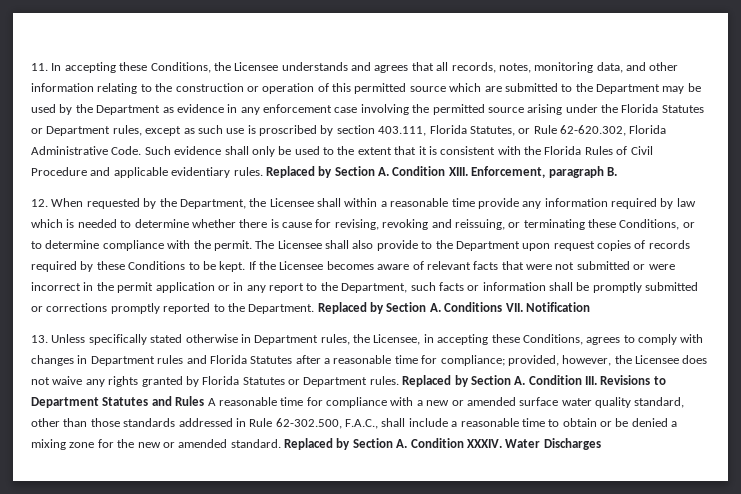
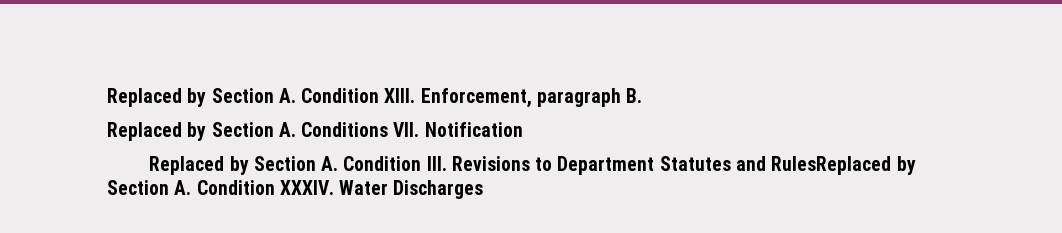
[31,62,679,73] [31,83,701,94] [31,104,704,115] [31,125,667,136] [31,146,653,157] [31,167,263,178] 11. In accepting these Conditions, the Licensee understands and agrees that all records, notes, monitoring data, and other information relating to the construction or operation of this permitted source which are submitted to the Department may be used by the Department as evidence in any enforcement case involving the permitted source arising under the Florida Statutes or Department rules, except as such use is proscribed by section 403.111, Florida Statutes, or Rule 62-620.302, Florida Administrative Code. Such evidence shall only be used to the extent that it is consistent with the Florida Rules of Civil Procedure and applicable evidentiary rules. -> (107, 97) none
[31,198,696,209] [31,219,695,230] [31,240,690,251] [31,261,675,272] [31,282,699,293] [31,303,315,314] 12. When requested by the Department, the Licensee shall within a reasonable time provide any information required by law which is needed to determine whether there is cause for revising, revoking and reissuing, or terminating these Conditions, or to determine compliance with the permit. The Licensee shall also provide to the Department upon request copies of records required by these Conditions to be kept. If the Licensee becomes aware of relevant facts that were not submitted or were incorrect in the permit application or in any report to the Department, such facts or information shall be promptly submitted or corrections promptly reported to the Department. -> (643, 95) none
[31,334,704,345] [31,355,708,366] [31,376,399,387] 13. Unless specifically stated otherwise in Department rules, the Licensee, in accepting these Conditions, agrees to comply with changes in Department rules and Florida Statutes after a reasonable time for compliance; provided, however, the Licensee does not waive any rights granted by Florida Statutes or Department rules. -> (523, 129) none
[175,396,685,408] [31,418,678,429] [31,438,333,450] Rules A reasonable time for compliance with a new or amended surface water quality standard, other than those standards addressed in Rule 62-302.500, F.A.C., shall include a reasonable time to obtain or be denied a mixing zone for the new or amended standard. Replaced -> [771,156,892,175] RulesReplaced

